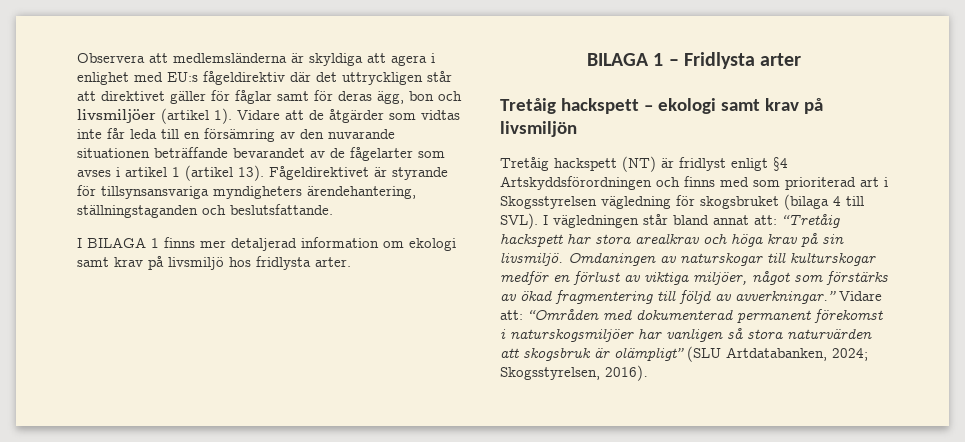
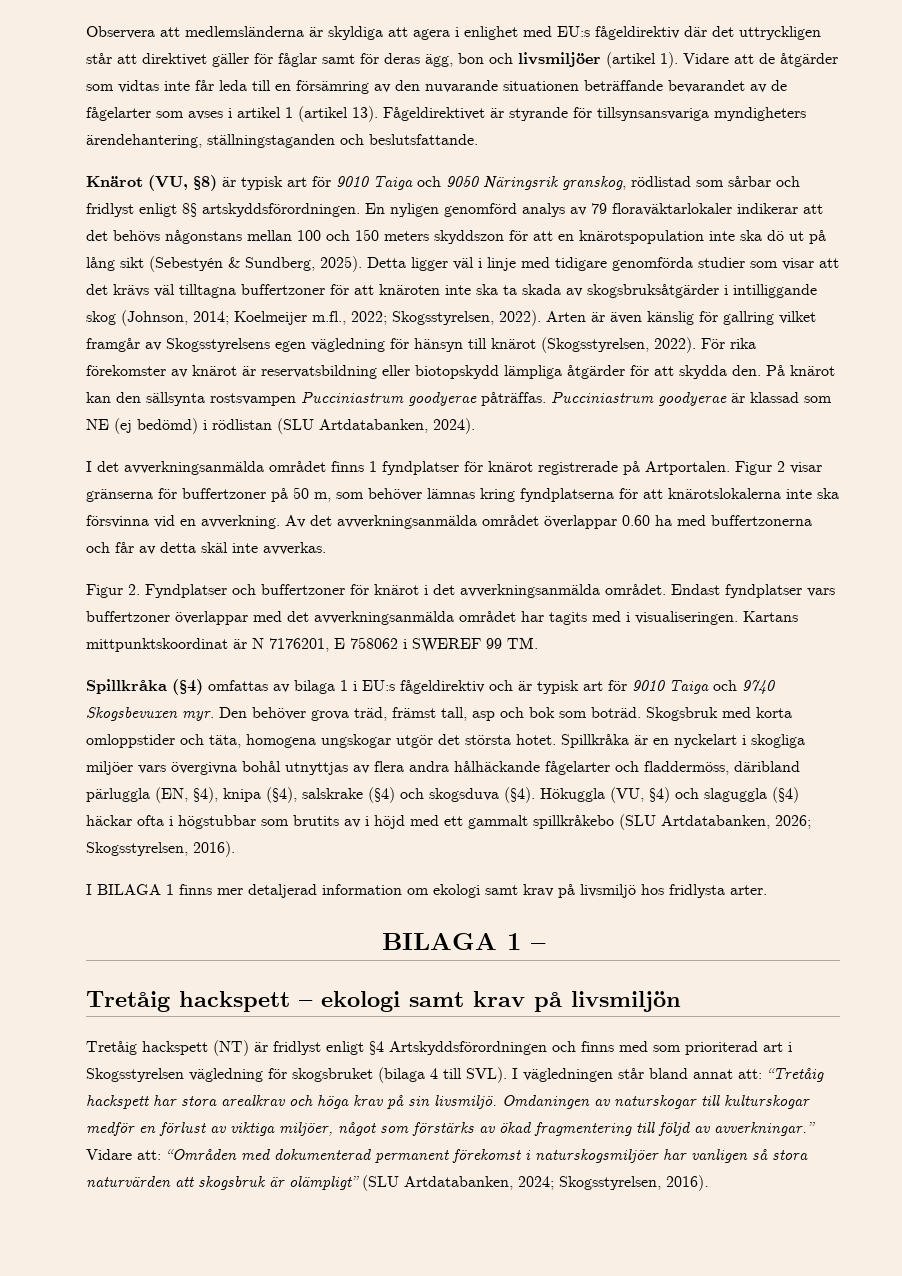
(333, 209) none -> [86,175,800,191] [86,203,823,217] [86,229,826,244] [86,256,839,272] [86,284,817,298] [86,310,816,326] [86,337,756,353] [86,365,835,379] [86,391,832,406] [86,418,475,434] [86,461,822,475] [86,487,839,502] [86,515,812,529] [86,542,326,555] [86,584,835,598] [86,611,798,625] [86,637,538,652] [86,679,775,695] [86,707,792,721] [86,734,805,748] [86,761,800,775] [86,787,799,803] [86,814,811,830] [86,841,235,857] // Knärot (VU, §8) är typisk art för 9010 Taiga och 9050 Näringsrik granskog, rödlistad som sårbar och fridlyst enligt 8§ artskyddsförordningen. En nyligen genomförd analys av 79 floraväktarlokaler indikerar att det behövs någonstans mellan 100 och 150 meters skyddszon för att en knärotspopulation inte ska dö ut på lång sikt (Sebestyén & Sundberg, 2025). Detta ligger väl i linje med tidigare genomförda studier som visar att det krävs väl tilltagna buffertzoner för att knäroten inte ska ta skada av skogsbruksåtgärder i intilliggande skog (Johnson, 2014; Koelmeijer m.fl., 2022; Skogsstyrelsen, 2022). Arten är även känslig för gallring vilket framgår av Skogsstyrelsens egen vägledning för hänsyn till knärot (Skogsstyrelsen, 2022). För rika förekomster av knärot är reservatsbildning eller biotopskydd lämpliga åtgärder för att skydda den. På knärot kan den sällsynta rostsvampen Pucciniastrum goodyerae påträffas. Pucciniastrum goodyerae är klassad som NE (ej bedömd) i rödlistan (SLU Artdatabanken, 2024). // I det avverkningsanmälda området finns 1 fyndplatser för knärot registrerade på Artportalen. Figur 2 visar gränserna för buffertzoner på 50 m, som behöver lämnas kring fyndplatserna för att knärotslokalerna inte ska försvinna vid en avverkning. Av det avverkningsanmälda området överlappar 0.60 ha med buffertzonerna och får av detta skäl inte avverkas. // Figur 2. Fyndplatser och buffertzoner för knärot i det avverkningsanmälda området. Endast fyndplatser vars buffertzoner överlappar med det avverkningsanmälda området har tagits med i visualiseringen. Kartans mittpunktskoordinat är N 7176201, E 758062 i SWEREF 99 TM. // Spillkråka (§4) omfattas av bilaga 1 i EU:s fågeldirektiv och är typisk art för 9010 Taiga och 9740 Skogsbevuxen myr. Den behöver grova träd, främst tall, asp och bok som boträd. Skogsbruk med korta omloppstider och täta, homogena ungskogar utgör det största hotet. Spillkråka är en nyckelart i skogliga miljöer vars övergivna bohål utnyttjas av flera andra hålhäckande fågelarter och fladdermöss, däribland pärluggla (EN, §4), knipa (§4), salskrake (§4) och skogsduva (§4). Hökuggla (VU, §4) och slaguggla (§4) häckar ofta i högstubbar som brutits av i höjd med ett gammalt spillkråkebo (SLU Artdatabanken, 2026; Skogsstyrelsen, 2016).
[683,52,802,69] Fridlysta arter -> (546, 946) none

